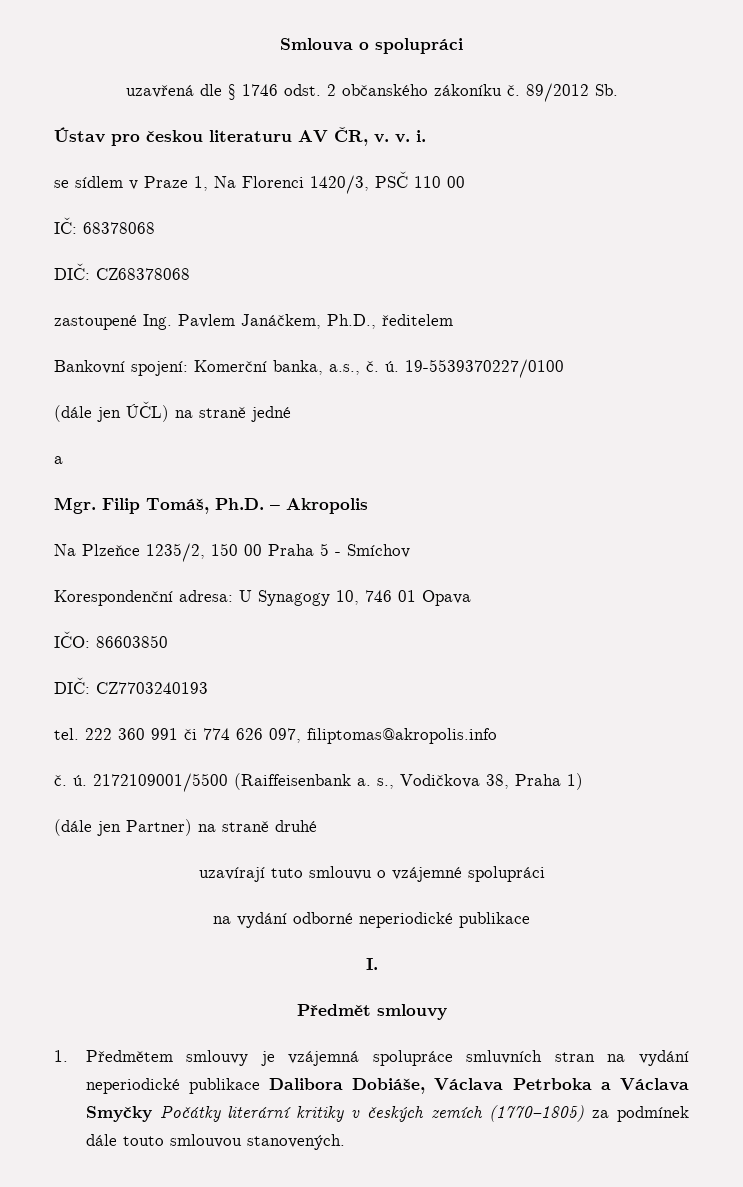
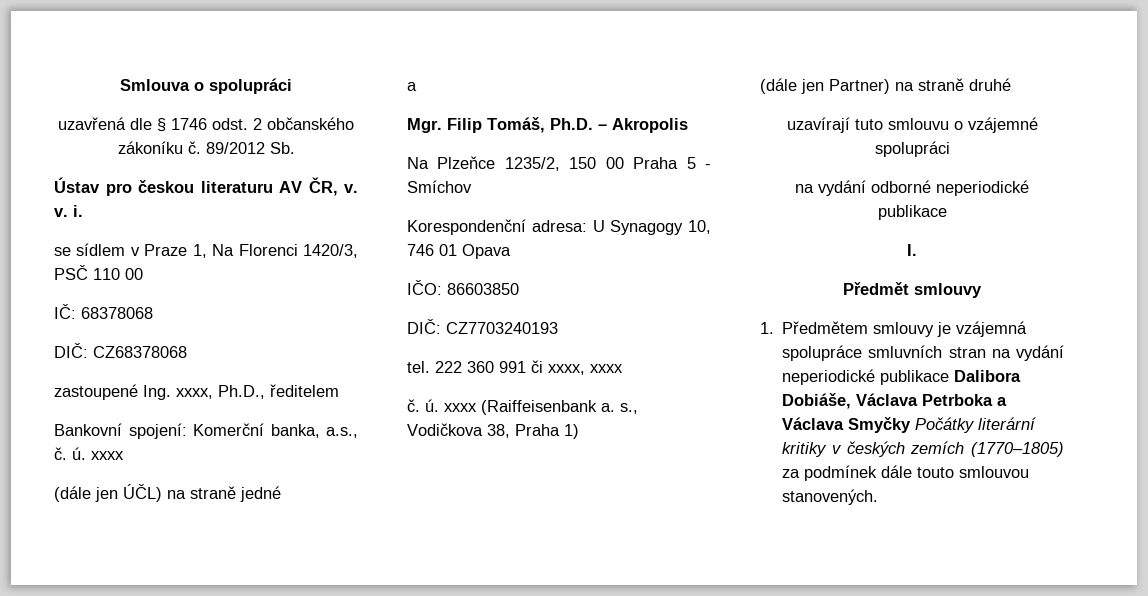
[178,314,321,329] Pavlem Janáčkem, -> [176,388,213,399] xxxx,
[405,359,564,378] 19-5539370227/0100 -> [91,451,124,460] xxxx
[203,728,497,744] [54,773,228,792] 774 626 097, filiptomas@akropolis.info // č. ú. 2172109001/5500 -> [548,364,623,375] [407,399,477,412] xxxx, xxxx // č. ú. xxxx

